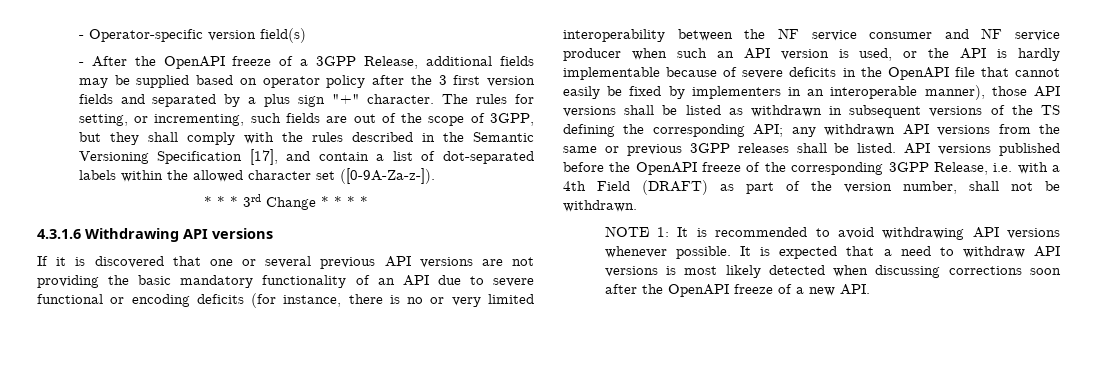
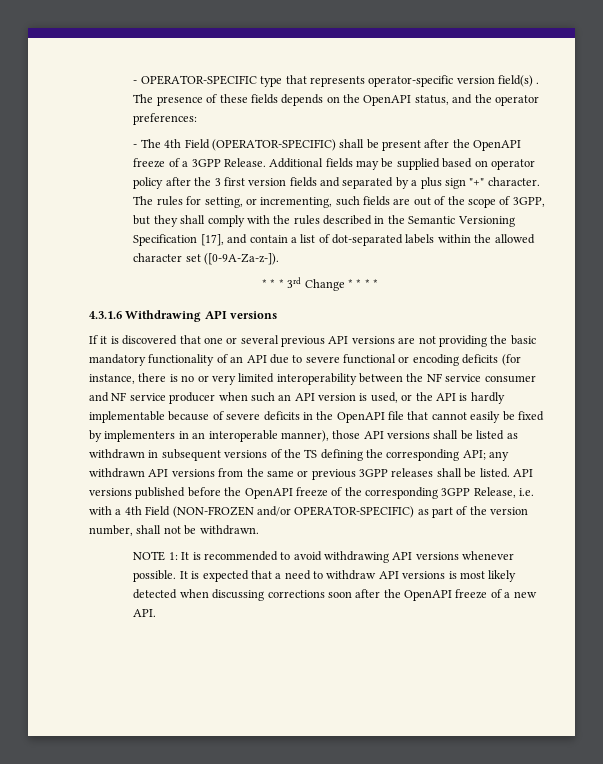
[78,28,306,43] [78,56,127,67] - Operator-specific version field(s) // - After -> [133,75,540,87] [133,94,539,106] [133,113,198,125] [133,139,450,151] - OPERATOR-SPECIFIC type that represents operator-specific version field(s) . The presence of these fields depends on the OpenAPI status, and the operator preferences: // - The 4th Field (OPERATOR-SPECIFIC) shall be present after
[364,56,493,69] Release, additional -> [223,158,324,168] Release. Additional
[642,180,708,195] (DRAFT) -> [172,506,415,518] (NON-FROZEN and/or OPERATOR-SPECIFIC)

